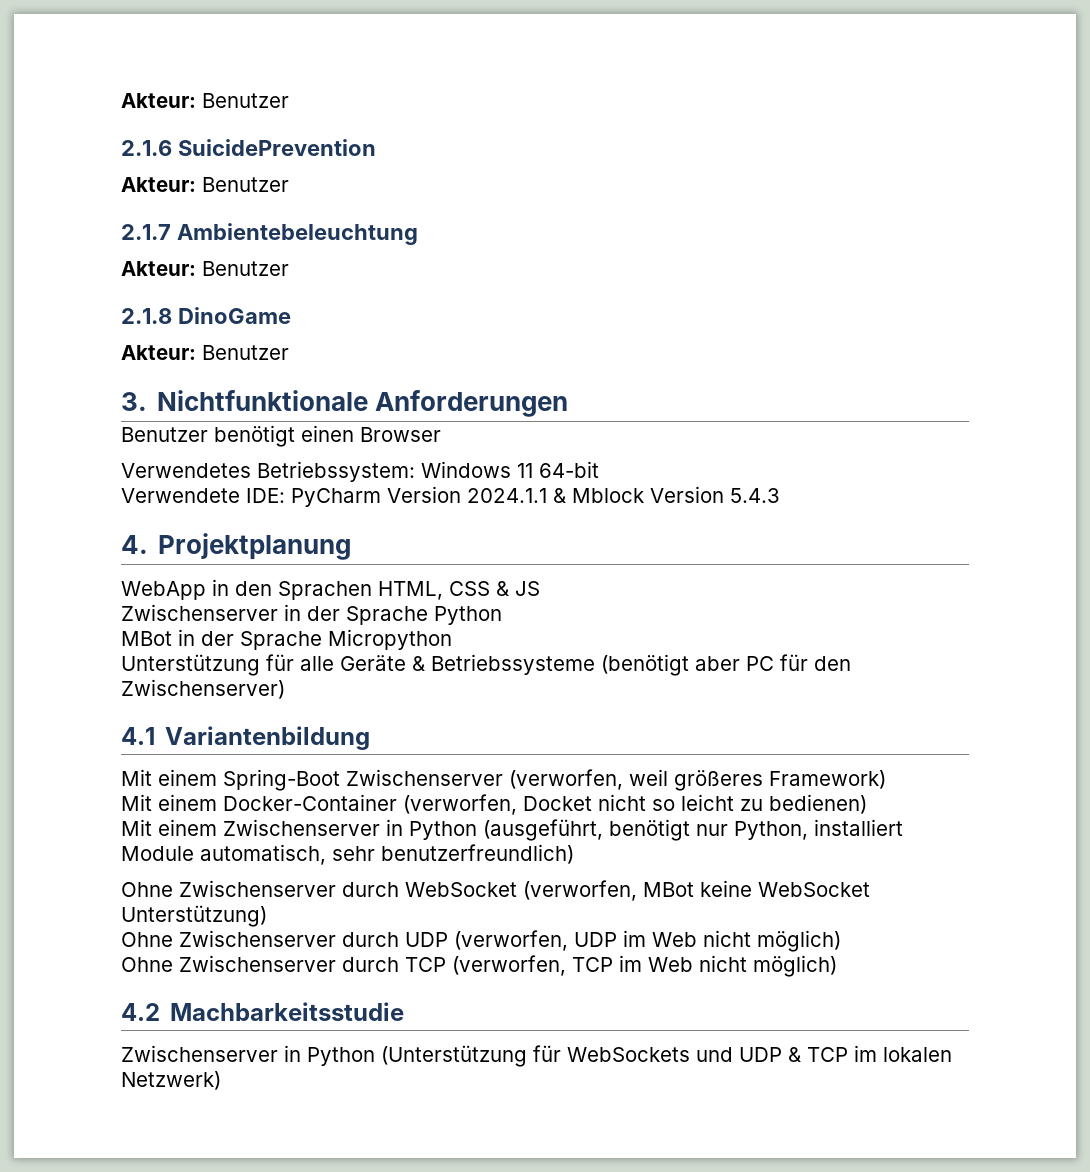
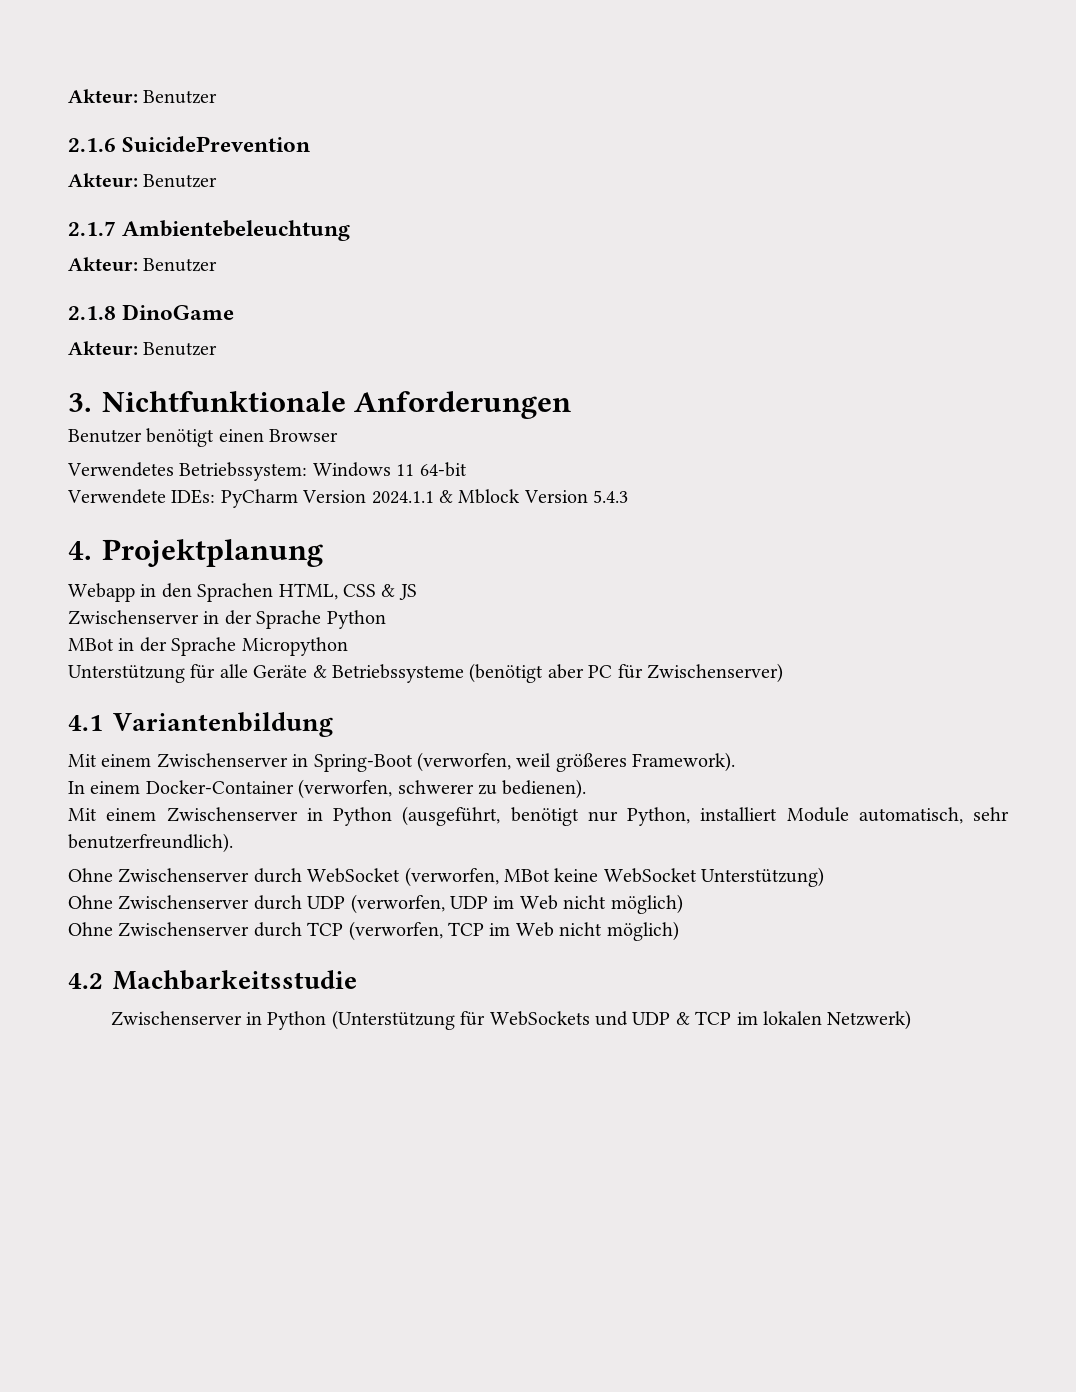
[246,488,285,503] IDE: -> [171,489,216,504] IDEs:
[121,581,206,600] WebApp -> [68,583,135,602] Webapp
[814,656,851,671] den -> (643, 671) none
[223,769,503,791] Spring-Boot Zwischenserver -> [156,753,413,772] Zwischenserver in Spring-Boot
[769,770,886,789] [121,794,152,811] Framework) // Mit -> [632,752,736,772] [68,781,85,794] Framework). // In
[523,794,867,814] Docket nicht so leicht zu bedienen) -> [397,779,587,799] schwerer zu bedienen).
[381,844,574,864] benutzerfreundlich) -> [68,833,233,853] benutzerfreundlich).

